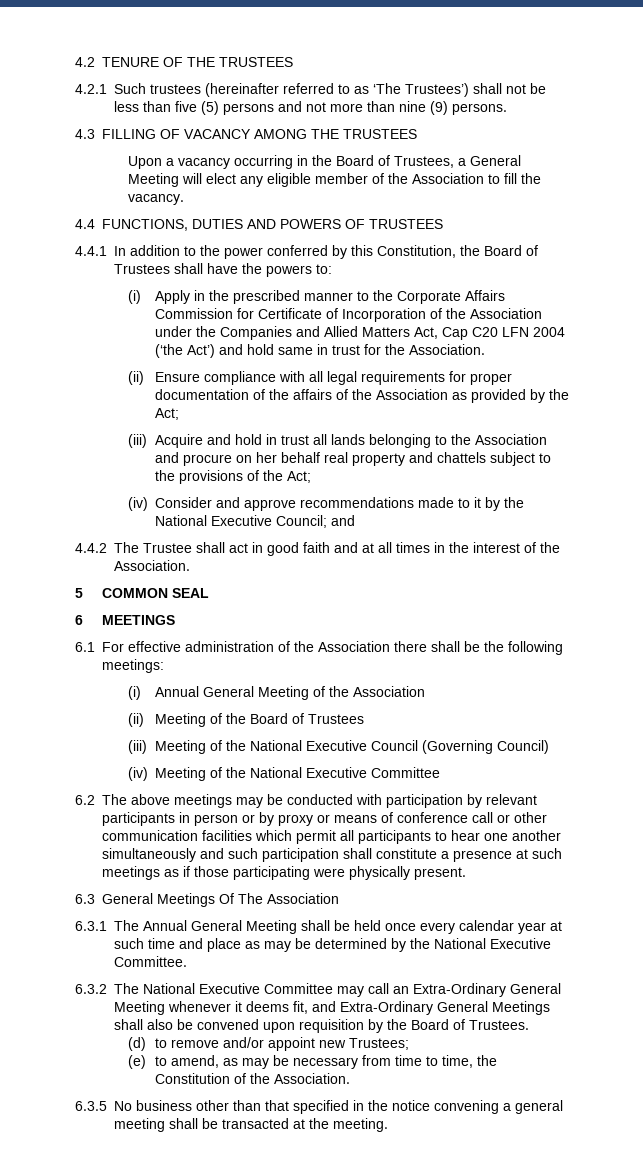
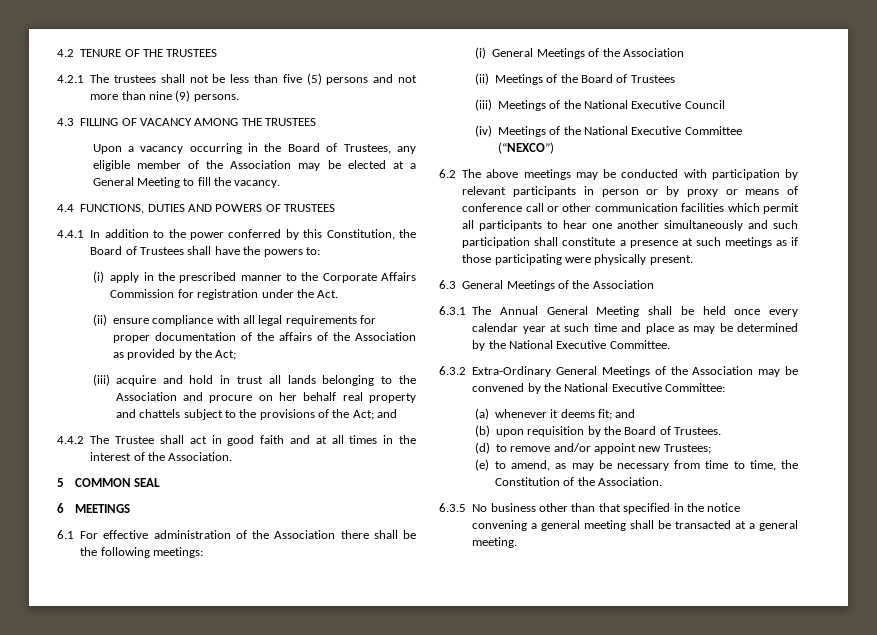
[114,83,469,97] Such trustees (hereinafter referred to as ‘The Trustees’) -> [90,74,157,83] The trustees
[458,155,522,166] [128,173,237,187] a General Meeting will elect -> (391, 149) none
(485, 178) none -> [298,160,417,171] [92,177,180,188] may be elected at a General Meeting
[154,290,190,304] Apply -> [110,272,140,283] apply
[257,308,542,322] [154,326,565,340] [154,344,485,358] [128,371,200,385] Certificate of Incorporation of the Association under the Companies and Allied Matters Act, Cap C20 LFN 2004 (‘the Act’) and hold same in trust for the Association. // (ii) Ensure -> [197,289,339,300] [92,314,149,326] registration under the Act. // (ii) ensure
[154,434,203,448] Acquire -> [115,375,156,386] acquire
[128,497,525,511] [155,515,328,528] // (iv) Consider and approve recommendations made to it by the National Executive Council; -> (374, 415) none
[154,686,309,700] Annual General Meeting -> [492,48,585,59] General Meetings
[154,713,206,727] Meeting -> [494,74,543,85] Meetings
[154,740,206,754] Meeting -> [497,100,546,111] Meetings
[421,740,549,754] [128,767,207,781] (Governing Council) // (iv) Meeting -> [474,125,546,137] // (iv) Meetings
(441, 772) none -> [497,142,554,154] (“NEXCO”)
[219,893,263,904] Of The -> [558,280,590,289] of the
[114,983,561,997] [114,1001,165,1015] The National Executive Committee may call an Extra-Ordinary General Meeting -> [472,366,798,377] [472,383,726,394] [474,408,489,420] Extra-Ordinary General Meetings of the Association may be convened by the National Executive Committee: // (a)
[293,1001,550,1015] [114,1019,259,1030] fit, and Extra-Ordinary General Meetings shall also be convened -> [597,409,636,420] [474,425,490,437] fit; and // (b)
[309,1118,329,1129] the -> [749,520,798,531] a general

